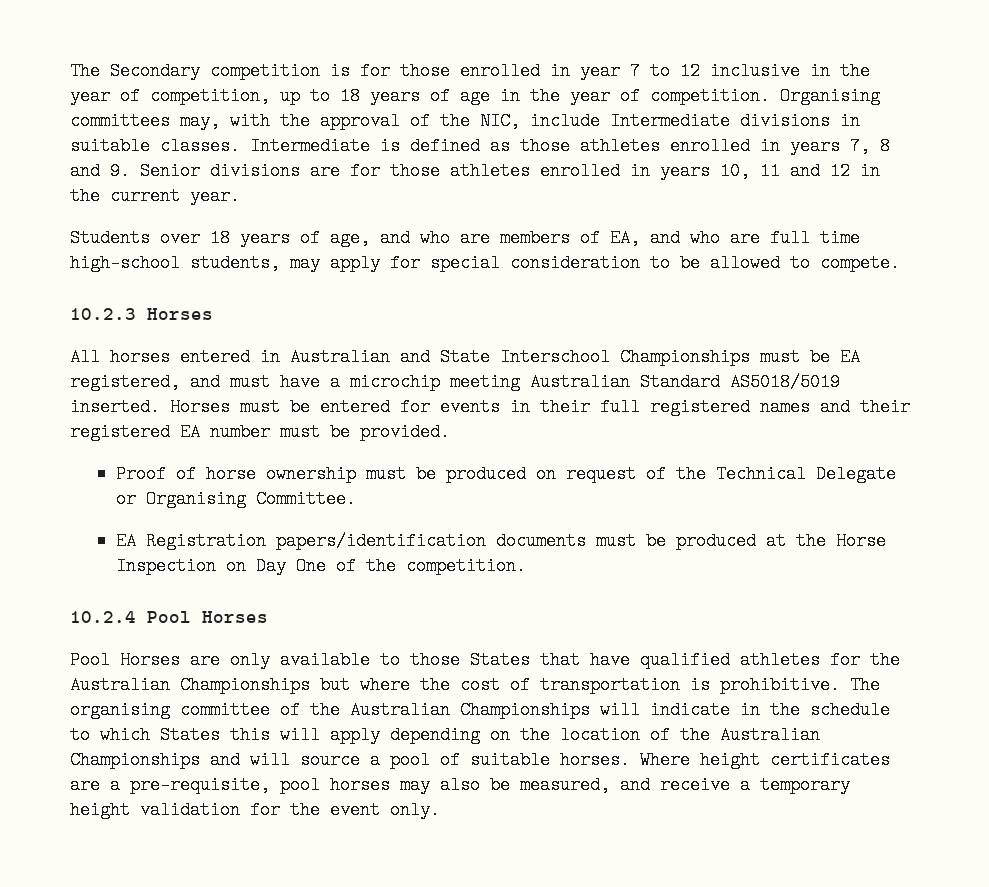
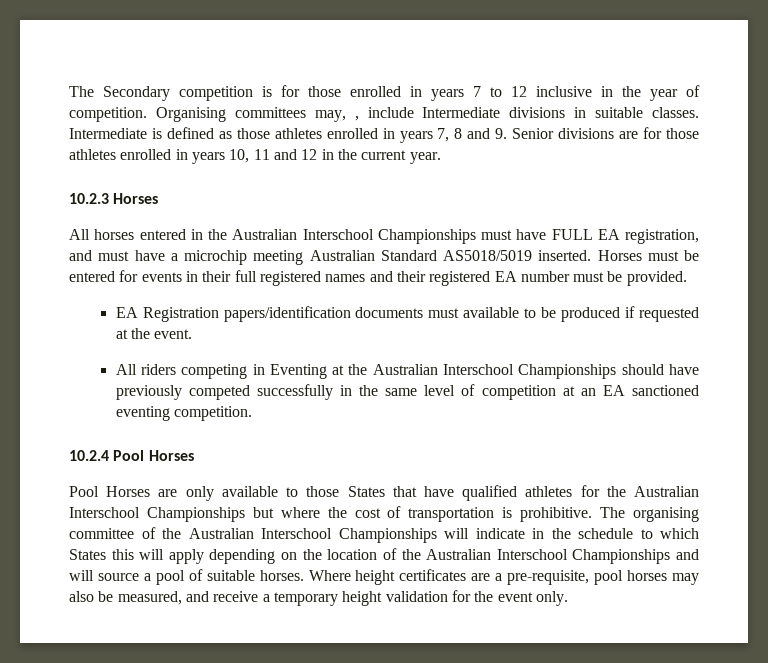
[580,62,620,80] year -> [431,89,464,101] years
[150,87,880,105] [70,112,520,130] competition, up to 18 years of age in the year of competition. Organising committees may, with the approval of the NIC, -> [69,107,359,122] competition. Organising committees may, ,
[70,229,860,247] [70,254,900,272] // Students over 18 years of age, and who are members of EA, and who are full time high-school students, may apply for special consideration to be allowed to compete. -> (441, 158) none
[290,348,860,366] [70,373,180,391] Australian and State Interschool Championships must be EA registered, -> [208,229,699,244] the Australian Interschool Championships must have FULL EA registration,
[115,465,896,483] [115,490,356,508] // Proof of horse ownership must be produced on request of the Technical Delegate or Organising Committee. -> (687, 278) none
[645,532,886,550] [115,557,396,575] be produced at the Horse Inspection on Day One of the -> [463,306,699,322] [115,328,193,339] [115,364,700,379] [115,384,699,400] [115,406,170,421] available to be produced if requested at the event. // All riders competing in Eventing at the Australian Interschool Championships should have previously competed successfully in the same level of competition at an EA sanctioned eventing
(170, 685) none -> [69,507,140,518] Interschool
(450, 710) none -> [261,528,332,539] Interschool
(820, 735) none -> [496,549,568,560] Interschool

